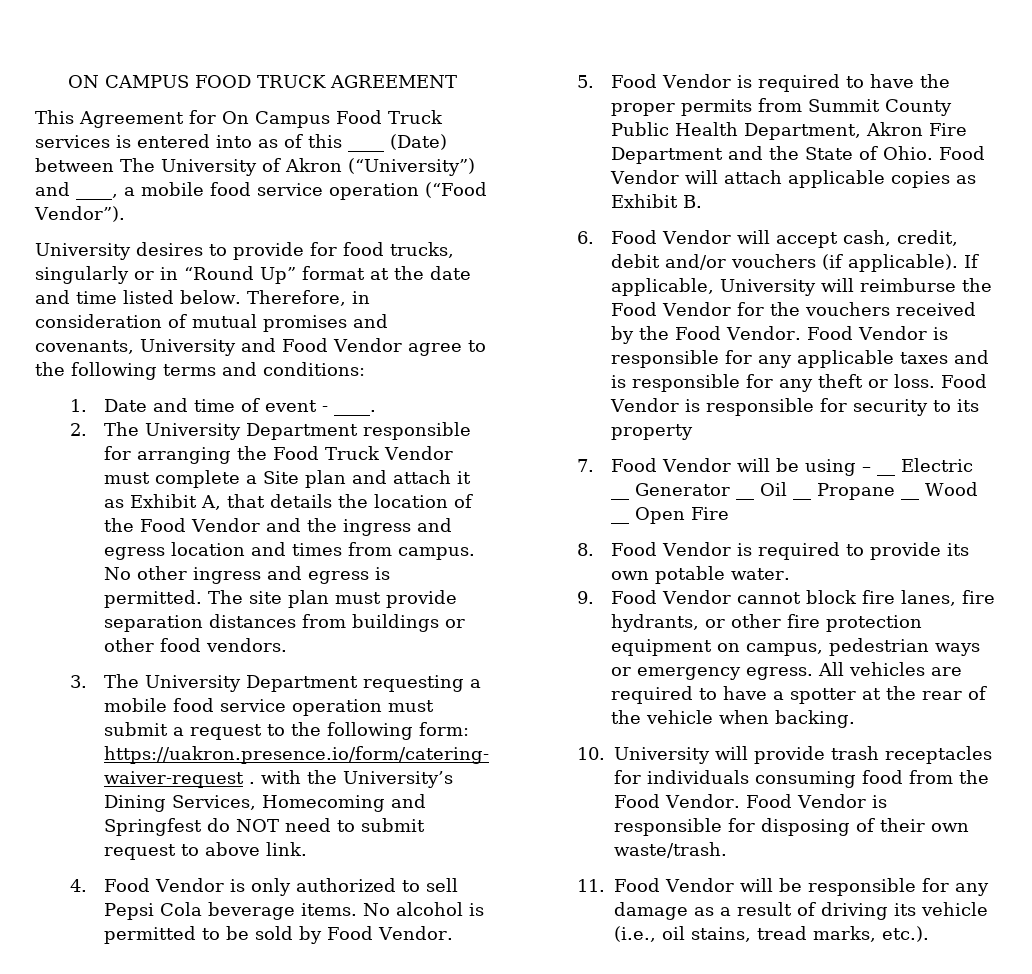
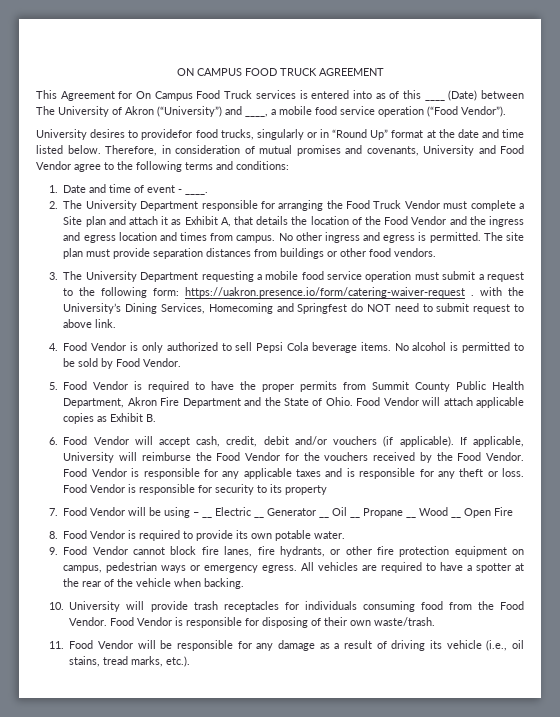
[233,242,337,260] provide for -> [141,129,193,140] providefor

